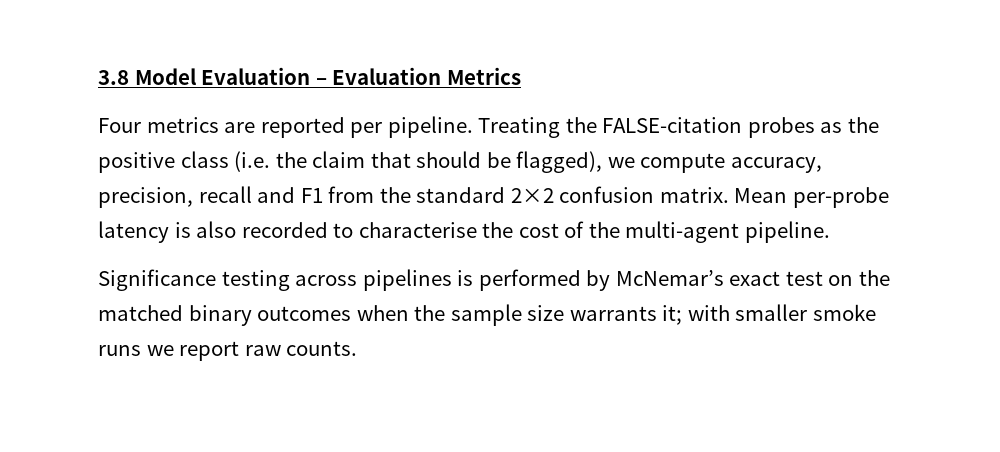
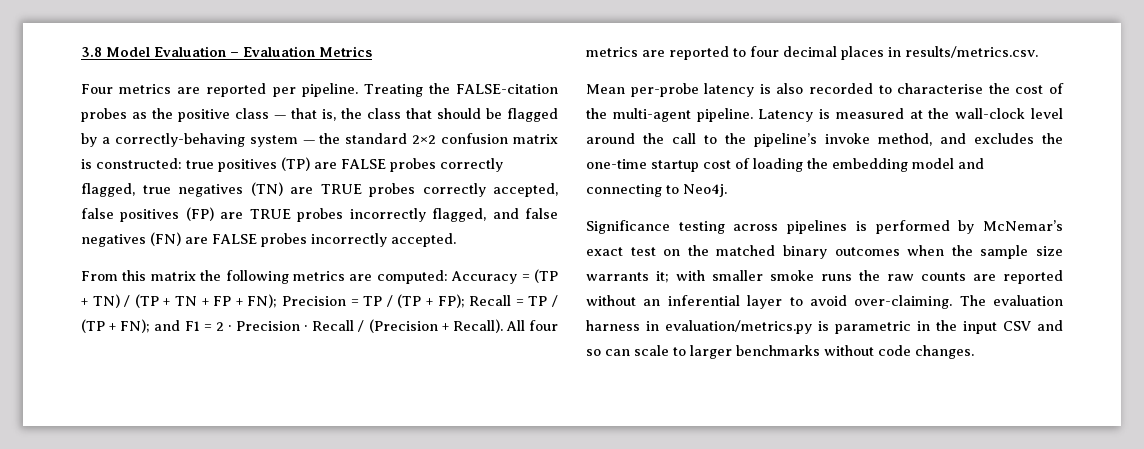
[234,151,822,173] [98,186,729,208] (i.e. the claim that should be flagged), we compute accuracy, precision, recall and F1 from the standard 2×2 confusion matrix. -> [274,108,558,122] [81,133,559,147] [81,157,503,172] [81,182,558,197] [81,207,559,222] [81,232,456,247] [81,269,558,284] [81,294,559,308] [81,319,558,333] [586,46,1038,60] — that is, the class that should be flagged by a correctly-behaving system — the standard 2×2 confusion matrix is constructed: true positives (TP) are FALSE probes correctly flagged, true negatives (TN) are TRUE probes correctly accepted, false positives (FP) are TRUE probes incorrectly flagged, and false negatives (FN) are FALSE probes incorrectly accepted. // From this matrix the following metrics are computed: Accuracy = (TP + TN) / (TP + TN + FP + FN); Precision = TP / (TP + FP); Recall = TP / (TP + FN); and F1 = 2 · Precision · Recall / (Precision + Recall). All four metrics are reported to four decimal places in results/metrics.csv. //
(830, 232) none -> [758,108,1063,122] [586,133,1063,147] [586,158,984,172] [586,184,727,197] Latency is measured at the wall-clock level around the call to the pipeline’s invoke method, and excludes the one-time startup cost of loading the embedding model and connecting to Neo4j.
[146,341,358,361] we report raw counts. -> [859,270,1063,284] [586,295,1063,309] [586,320,1063,334] [586,345,974,359] the raw counts are reported without an inferential layer to avoid over-claiming. The evaluation harness in evaluation/metrics.py is parametric in the input CSV and so can scale to larger benchmarks without code changes.

